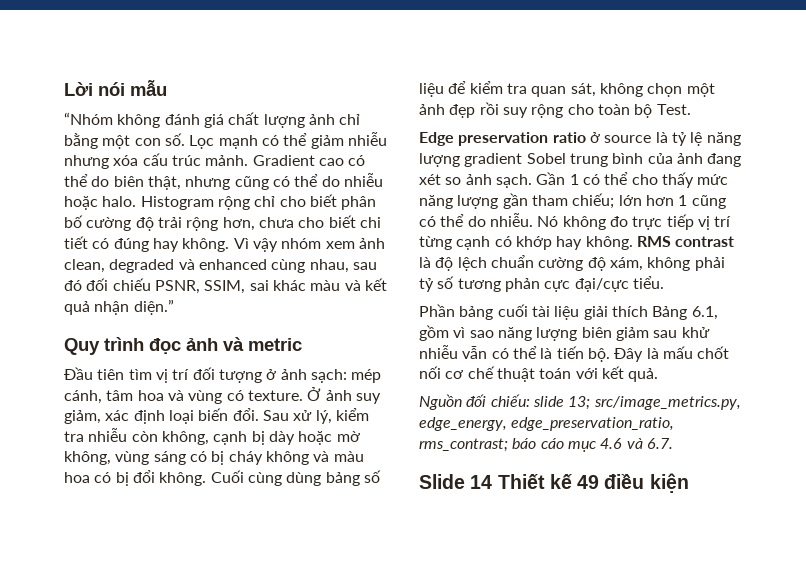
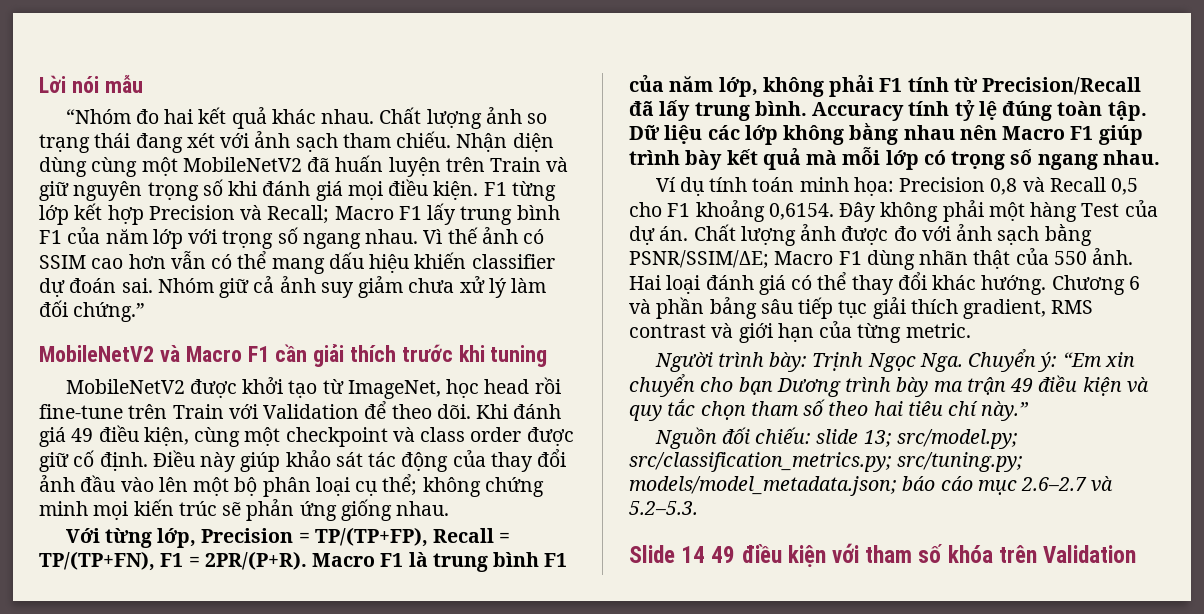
[117,112,361,128] [64,132,387,149] [64,153,366,169] [64,173,383,190] [64,194,377,210] [64,215,381,231] [64,236,385,252] [64,259,377,273] [64,278,387,294] [64,299,174,315] [64,337,302,355] [64,367,382,383] [64,387,381,404] [64,408,369,424] [64,428,360,445] [64,451,364,465] [64,470,381,486] [419,81,715,97] [419,102,691,118] [419,132,741,146] [419,153,742,167] [419,172,729,188] [419,193,726,209] [419,213,732,230] [419,236,735,250] [419,255,725,271] [419,276,664,292] [419,304,718,320] [419,325,710,341] [419,345,730,362] [419,366,659,382] không đánh giá chất lượng ảnh chỉ bằng một con số. Lọc mạnh có thể giảm nhiễu nhưng xóa cấu trúc mảnh. Gradient cao có thể do biên thật, nhưng cũng có thể do nhiễu hoặc halo. Histogram rộng chỉ cho biết phân bố cường độ trải rộng hơn, chưa cho biết chi tiết có đúng hay không. Vì vậy nhóm xem ảnh clean, degraded và enhanced cùng nhau, sau đó đối chiếu PSNR, SSIM, sai khác màu và kết quả nhận diện.” // Quy trình đọc ảnh và metric // Đầu tiên tìm vị trí đối tượng ở ảnh sạch: mép cánh, tâm hoa và vùng có texture. Ở ảnh suy giảm, xác định loại biến đổi. Sau xử lý, kiểm tra nhiễu còn không, cạnh bị dày hoặc mờ không, vùng sáng có bị cháy không và màu hoa có bị đổi không. Cuối cùng dùng bảng số liệu để kiểm tra quan sát, không chọn một ảnh đẹp rồi suy rộng cho toàn bộ Test. // Edge preservation ratio ở source là tỷ lệ năng lượng gradient Sobel trung bình của ảnh đang xét so ảnh sạch. Gần 1 có thể cho thấy mức năng lượng gần tham chiếu; lớn hơn 1 cũng có thể do nhiễu. Nó không đo trực tiếp vị trí từng cạnh có khớp hay không. RMS contrast là độ lệch chuẩn cường độ xám, không phải tỷ số tương phản cực đại/cực tiểu. // Phần bảng cuối tài liệu giải thích Bảng 6.1, gồm vì sao năng lượng biên giảm sau khử nhiễu vẫn có thể là tiến bộ. Đây là mấu chốt nối cơ chế thuật toán với kết quả. -> [135,107,548,129] [39,131,554,153] [39,155,569,177] [39,179,556,201] [39,203,560,225] [39,227,545,249] [39,251,555,274] [39,276,547,298] [39,300,146,322] [39,344,548,367] [65,377,561,399] [39,401,562,419] [39,425,574,447] [39,449,567,472] [39,474,544,497] [39,499,450,521] [65,527,511,548] [39,551,568,572] [629,74,1142,97] [629,99,1147,121] [629,123,1143,145] [629,147,1160,170] [655,177,1139,196] [629,200,1158,222] [629,224,1092,246] [629,248,1134,270] [629,272,1140,295] [629,297,1094,319] [629,321,971,343] [654,349,1135,372] [629,374,1149,397] [629,399,1030,421] đo hai kết quả khác nhau. Chất lượng ảnh so trạng thái đang xét với ảnh sạch tham chiếu. Nhận diện dùng cùng một MobileNetV2 đã huấn luyện trên Train và giữ nguyên trọng số khi đánh giá mọi điều kiện. F1 từng lớp kết hợp Precision và Recall; Macro F1 lấy trung bình F1 của năm lớp với trọng số ngang nhau. Vì thế ảnh có SSIM cao hơn vẫn có thể mang dấu hiệu khiến classifier dự đoán sai. Nhóm giữ cả ảnh suy giảm chưa xử lý làm đối chứng.” // MobileNetV2 và Macro F1 cần giải thích trước khi tuning // MobileNetV2 được khởi tạo từ ImageNet, học head rồi fine-tune trên Train với Validation để theo dõi. Khi đánh giá 49 điều kiện, cùng một checkpoint và class order được giữ cố định. Điều này giúp khảo sát tác động của thay đổi ảnh đầu vào lên một bộ phân loại cụ thể; không chứng minh mọi kiến trúc sẽ phản ứng giống nhau. // Với từng lớp, Precision = TP/(TP+FP), Recall = TP/(TP+FN), F1 = 2PR/(P+R). Macro F1 là trung bình F1 của năm lớp, không phải F1 tính từ Precision/Recall đã lấy trung bình. Accuracy tính tỷ lệ đúng toàn tập. Dữ liệu các lớp không bằng nhau nên Macro F1 giúp trình bày kết quả mà mỗi lớp có trọng số ngang nhau. // Ví dụ tính toán minh họa: Precision 0,8 và Recall 0,5 cho F1 khoảng 0,6154. Đây không phải một hàng Test của dự án. Chất lượng ảnh được đo với ảnh sạch bằng PSNR/SSIM/ΔE; Macro F1 dùng nhãn thật của 550 ảnh. Hai loại đánh giá có thể thay đổi khác hướng. Chương 6 và phần bảng sâu tiếp tục giải thích gradient, RMS contrast và giới hạn của từng metric. // Người trình bày: Trịnh Ngọc Nga. Chuyển ý: “Em xin chuyển cho bạn Dương trình bày ma trận 49 điều kiện và quy tắc chọn tham số theo hai tiêu chí này.”
[593,396,741,410] [419,417,675,431] [419,438,673,452] src/image_metrics.py, edge_energy, edge_preservation_ratio, rms_contrast; báo cáo mục 4.6 và 6.7. -> [896,429,1018,449] [629,452,1024,472] [629,476,1114,496] [629,501,698,515] src/model.py; src/classification_metrics.py; src/tuning.py; models/model_metadata.json; báo cáo mục 2.6–2.7 và 5.2–5.3.
[497,473,689,493] Thiết kế 49 điều kiện -> [711,543,1137,567] 49 điều kiện với tham số khóa trên Validation

